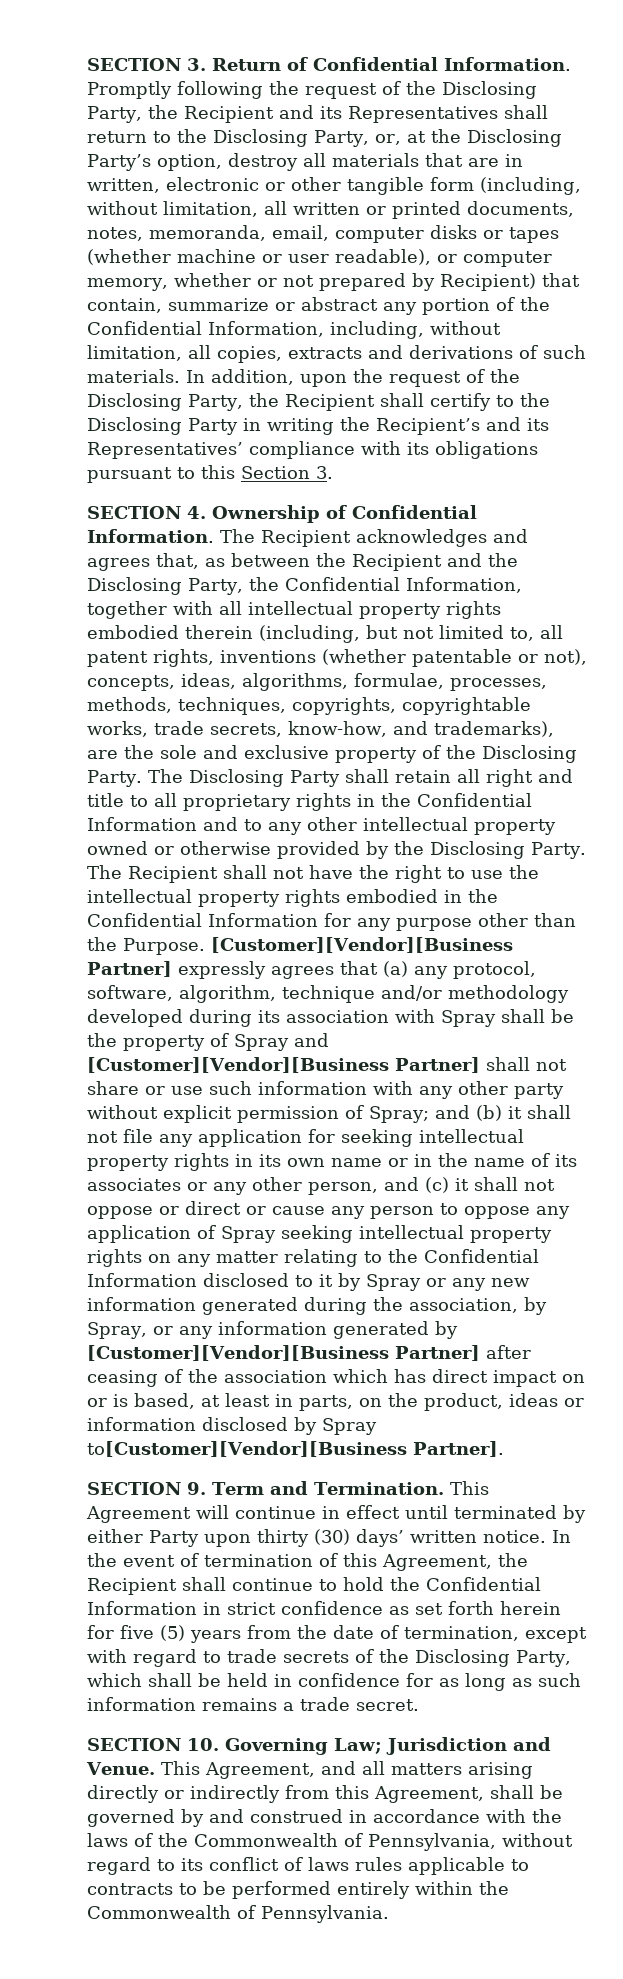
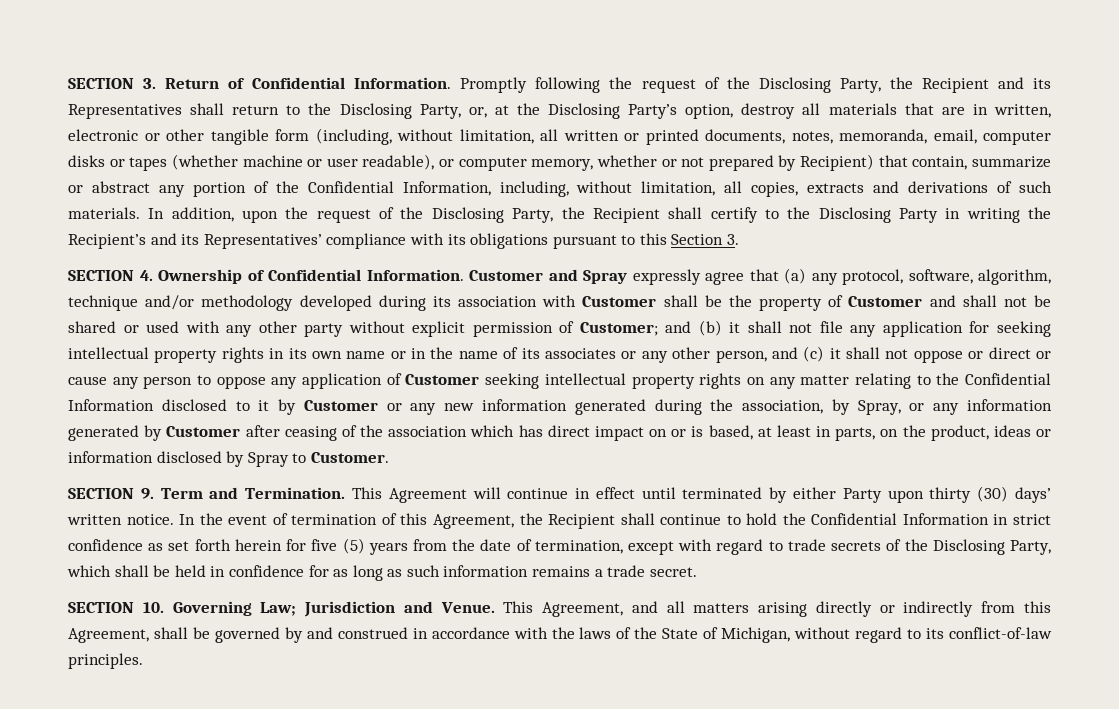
[220,529,528,547] [87,553,518,571] [87,577,522,595] [87,601,501,619] [87,625,563,643] [87,649,587,667] [87,673,547,691] [87,697,531,715] [87,721,554,737] [87,745,577,763] [87,769,573,787] [87,793,532,811] [87,817,556,835] [87,841,586,859] [87,865,539,883] [87,889,498,907] [87,913,576,931] [87,937,513,955] [87,961,334,979] The Recipient acknowledges and agrees that, as between the Recipient and the Disclosing Party, the Confidential Information, together with all intellectual property rights embodied therein (including, but not limited to, all patent rights, inventions (whether patentable or not), concepts, ideas, algorithms, formulae, processes, methods, techniques, copyrights, copyrightable works, trade secrets, know-how, and trademarks), are the sole and exclusive property of the Disclosing Party. The Disclosing Party shall retain all right and title to all proprietary rights in the Confidential Information and to any other intellectual property owned or otherwise provided by the Disclosing Party. The Recipient shall not have the right to use the intellectual property rights embodied in the Confidential Information for any purpose other than the Purpose. [Customer][Vendor][Business Partner] expressly agrees -> [469,269,744,285] Customer and Spray expressly agree
[441,1010,496,1027] Spray -> [582,296,657,307] Customer
[234,1033,329,1051] [87,1057,567,1073] [87,1081,367,1095] Spray and [Customer][Vendor][Business Partner] shall not share or use such information -> [848,295,1051,307] [68,321,180,333] Customer and shall not be shared or used
[369,1106,429,1123] Spray; -> [579,322,658,336] Customer;
[221,1226,276,1243] Spray -> [405,374,480,385] Customer
[366,1274,421,1291] Spray -> [303,400,378,411] Customer
[87,1345,480,1361] [Customer][Vendor][Business Partner] -> [166,426,241,437] Customer
[87,1441,504,1457] to[Customer][Vendor][Business Partner]. -> [292,452,389,463] to Customer.
[194,1833,496,1851] Commonwealth of Pennsylvania, -> [662,627,791,643] State of Michigan,
[209,1857,529,1875] [87,1881,509,1899] [87,1905,389,1923] conflict of laws rules applicable to contracts to be performed entirely within the Commonwealth of Pennsylvania. -> [949,627,1053,639] [68,653,143,669] conflict-of-law principles.

